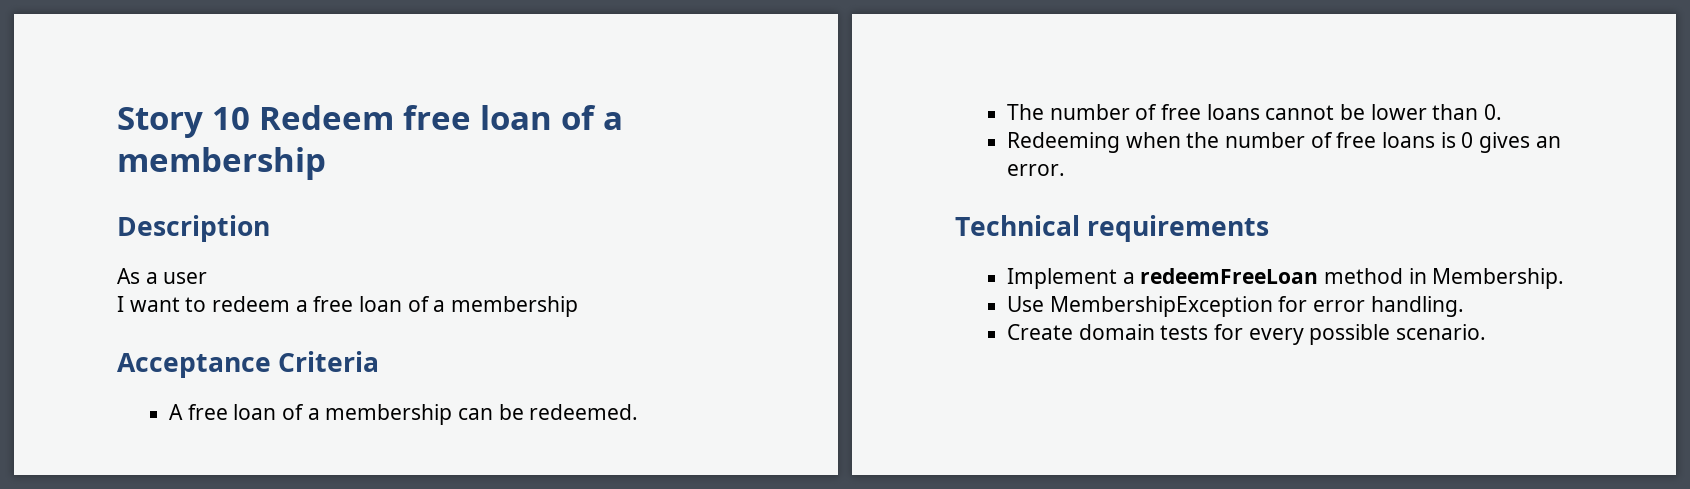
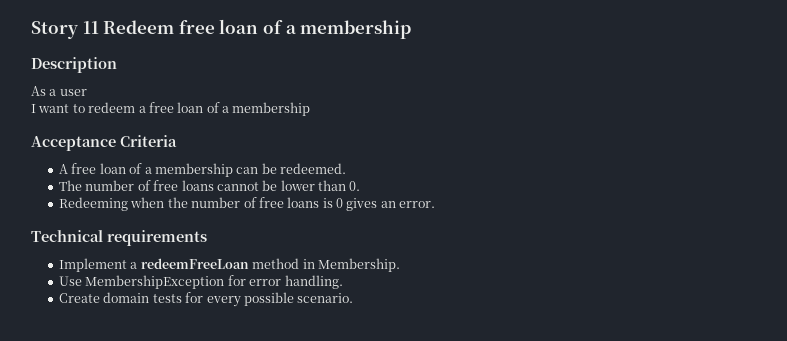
[212,107,250,130] 10 -> [82,21,99,34] 11

